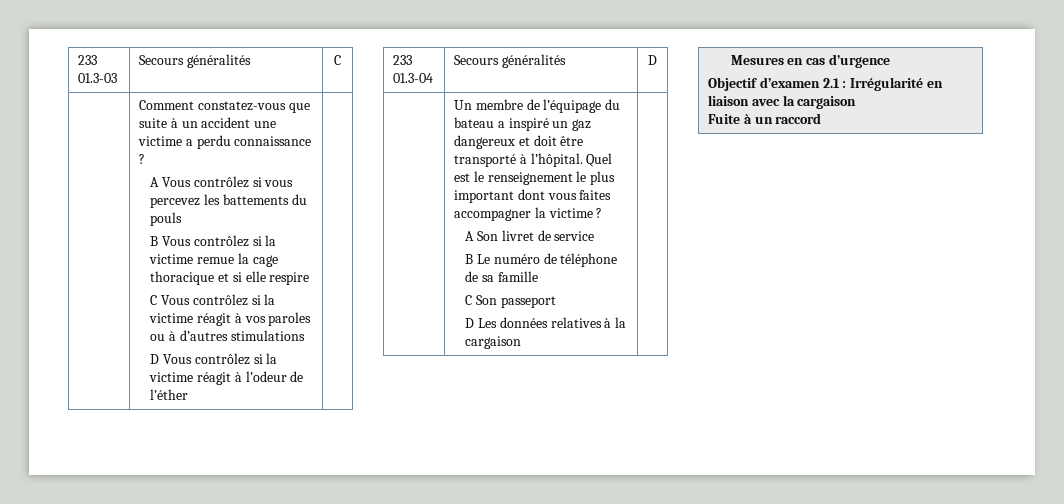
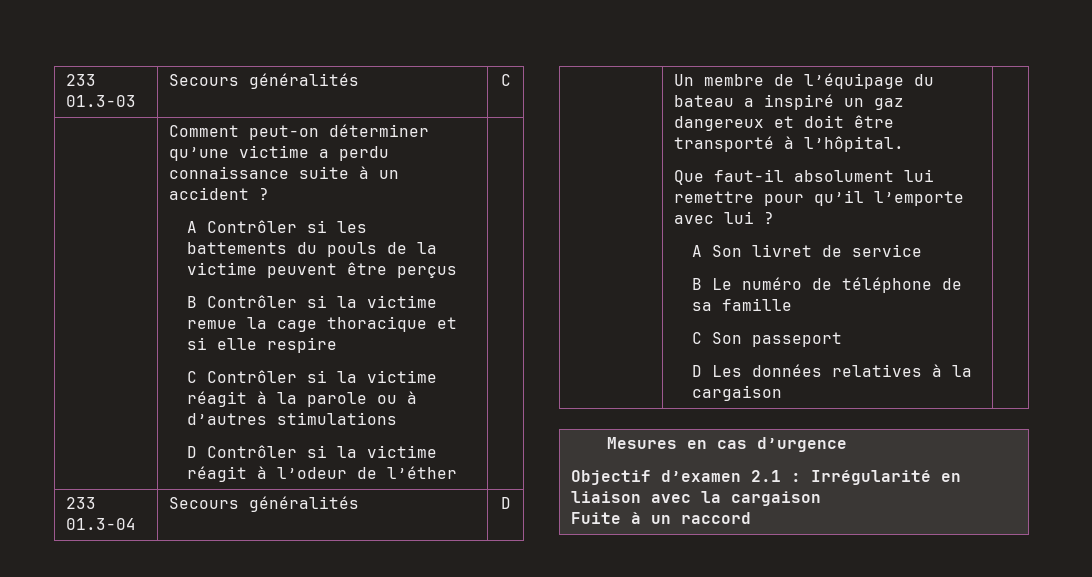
[197,101,310,113] [138,117,277,128] [137,135,312,149] [138,154,145,164] [150,176,294,188] [150,194,307,208] [150,212,183,226] [150,235,249,247] constatez-vous que suite à un accident une victime a perdu connaissance ? // A Vous contrôlez si vous percevez les battements du pouls // B Vous contrôlez -> [249,124,430,140] [169,145,390,161] [169,166,400,179] [169,187,270,200] [187,220,368,233] [187,242,438,257] [187,262,458,278] [187,295,298,308] peut-on déterminer qu’une victime a perdu connaissance suite à un accident ? // A Contrôler si les battements du pouls de la victime peuvent être perçus // B Contrôler
[161,294,276,306] [149,312,312,326] Vous contrôlez si la victime réagit à vos paroles -> [207,370,438,383] [187,391,368,407] Contrôler si la victime réagit à la parole
[163,353,250,365] Vous contrôlez -> [207,445,298,458] Contrôler
[586,153,613,167] [453,171,616,185] [453,189,612,203] [453,207,593,221] Quel est le renseignement le plus important dont vous faites accompagner la victime -> [674,169,935,185] [674,190,965,206] [674,211,755,224] // Que faut-il absolument lui remettre pour qu’il l’emporte avec lui

